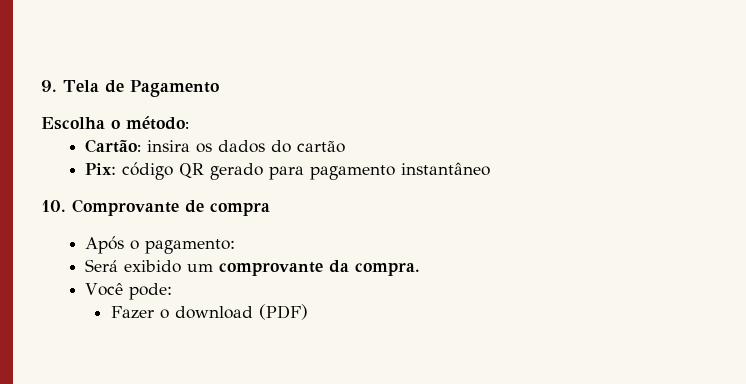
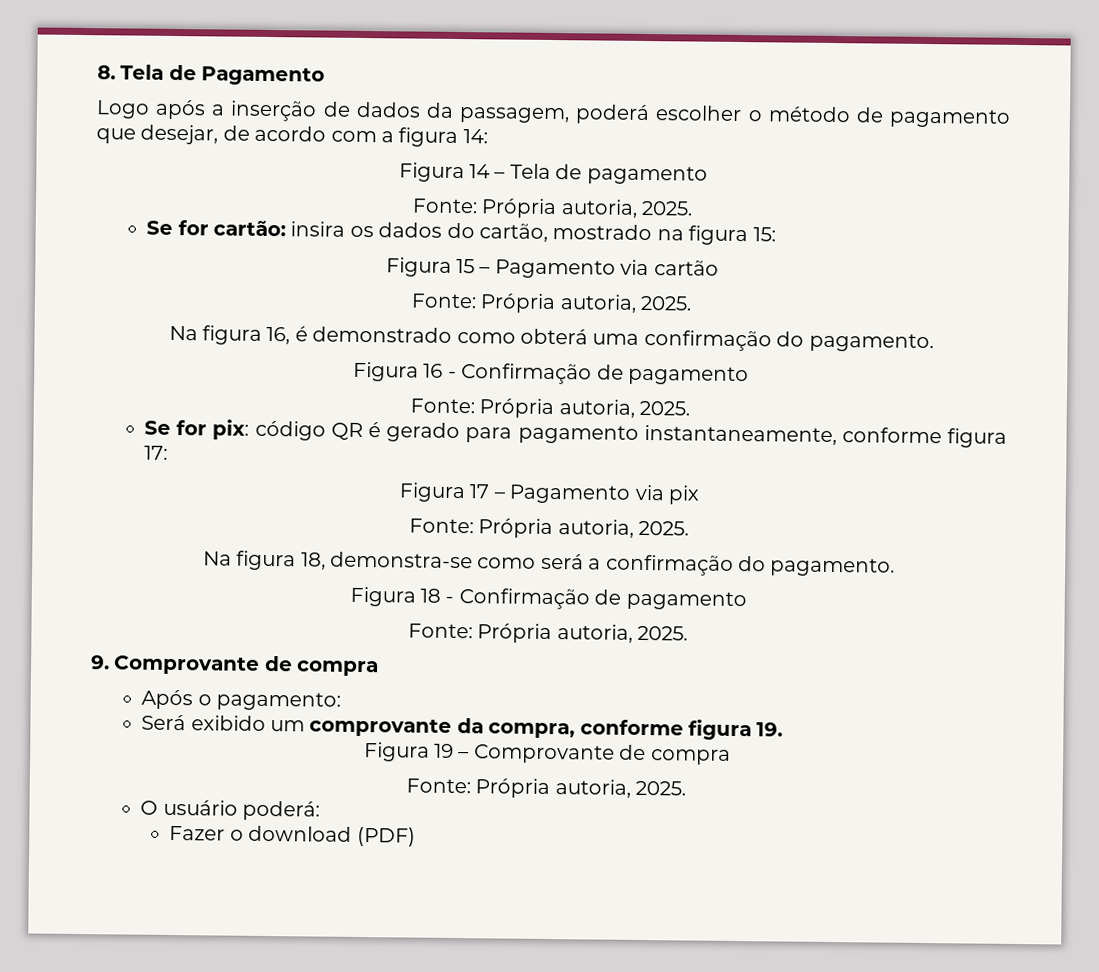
[41,80,57,92] 9. -> [97,65,116,80] 8.
[41,116,189,130] [85,139,346,153] [85,163,117,175] Escolha o método: // Cartão: insira os dados do cartão // Pix: -> [96,99,1012,128] [96,124,488,148] [398,162,708,185] [411,198,694,219] [146,220,776,246] [385,257,719,279] [410,293,693,314] [168,325,934,353] [353,361,749,386] [409,398,691,419] [144,419,250,440] Logo após a inserção de dados da passagem, poderá escolher o método de pagamento que desejar, de acordo com a figura 14: // Figura 14 – Tela de pagamento // Fonte: Própria autoria, 2025. // Se for cartão: insira os dados do cartão, mostrado na figura 15: // Figura 15 – Pagamento via cartão // Fonte: Própria autoria, 2025. // Na figura 16, é demonstrado como obterá uma confirmação do pagamento. // Figura 16 - Confirmação de pagamento // Fonte: Própria autoria, 2025. // Se for pix:
(205, 170) none -> [367,422,381,438] é
[401,162,491,176] [41,200,66,212] instantâneo // 10. -> [643,424,1008,448] [144,445,169,460] [399,482,700,505] [408,518,690,539] [202,550,896,577] [349,586,747,611] [407,623,689,644] [91,655,110,670] instantaneamente, conforme figura 17: // Figura 17 – Pagamento via pix // Fonte: Própria autoria, 2025. // Na figura 18, demonstra-se como será a confirmação do pagamento. // Figura 18 - Confirmação de pagamento // Fonte: Própria autoria, 2025. // 9.
[355,262,421,276] [85,283,173,300] compra. // Você pode: -> [488,719,784,741] [363,742,731,765] [405,778,687,799] [140,799,320,821] compra, conforme figura 19. // Figura 19 – Comprovante de compra // Fonte: Própria autoria, 2025. // O usuário poderá:

